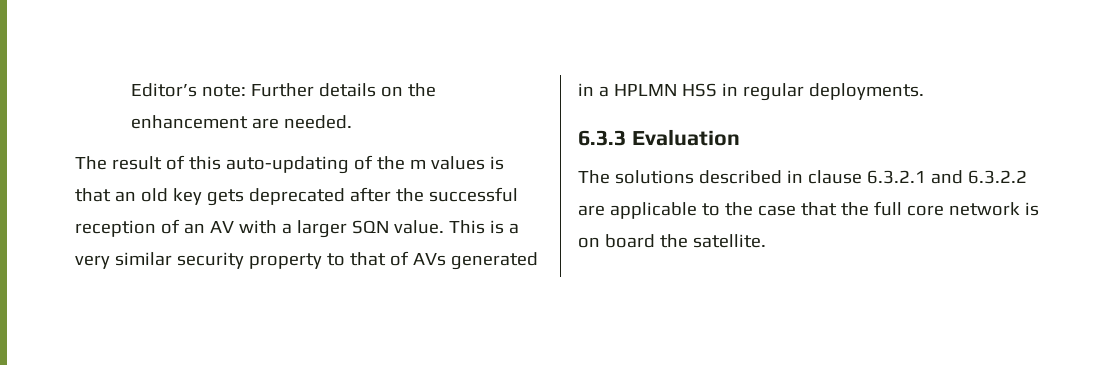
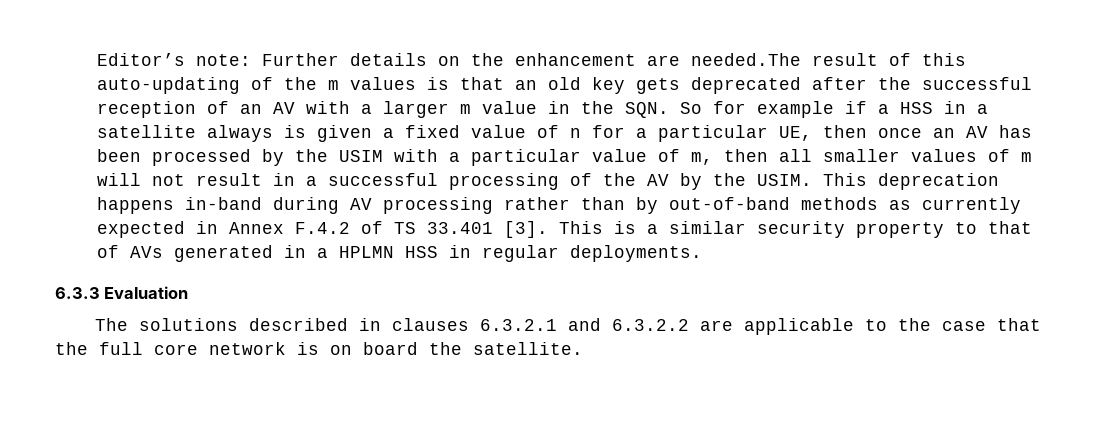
[283,115,352,129] [75,156,107,170] needed. // The -> [690,53,801,66] needed.The
[351,220,444,234] SQN value. -> [459,101,988,118] [96,125,1032,142] [96,149,1032,166] [96,173,999,190] [96,197,1021,214] [96,221,548,238] m value in the SQN. So for example if a HSS in a satellite always is given a fixed value of n for a particular UE, then once an AV has been processed by the USIM with a particular value of m, then all smaller values of m will not result in a successful processing of the AV by the USIM. This deprecation happens in-band during AV processing rather than by out-of-band methods as currently expected in Annex F.4.2 of TS 33.401 [3].
[75,255,110,269] very -> (658, 229) none
[807,170,862,184] clause -> [391,318,469,331] clauses

